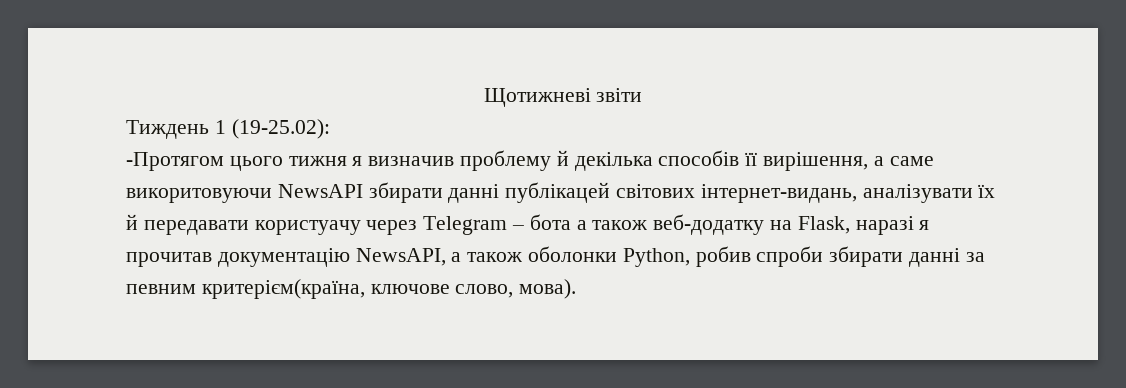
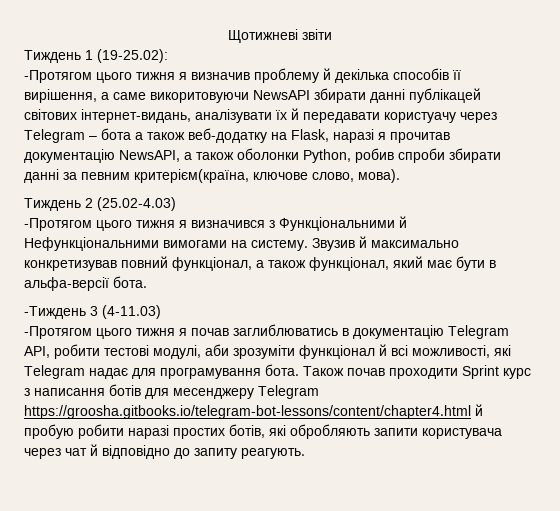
(577, 289) none -> [24,197,176,211] [24,216,407,231] [24,236,459,251] [24,256,496,271] [24,276,147,291] [24,305,161,319] [24,324,509,339] [24,344,511,359] [24,364,531,379] [24,384,319,399] [24,404,483,419] [24,424,502,439] [24,444,305,459] // Тиждень 2 (25.02-4.03) // -Протягом цього тижня я визначився з Функціональними й Нефункціональними вимогами на систему. Звузив й максимально конкретизував повний функціонал, а також функціонал, який має бути в альфа-версії бота. // -Тиждень 3 (4-11.03) // -Протягом цього тижня я почав заглиблюватись в документацію Telegram API, робити тестові модулі, аби зрозуміти функціонал й всі можливості, які Telegram надає для програмування бота. Також почав проходити Sprint курс з написання ботів для месенджеру Telegram https://groosha.gitbooks.io/telegram-bot-lessons/content/chapter4.html й пробую робити наразі простих ботів, які обробляють запити користувача через чат й відповідно до запиту реагують.

